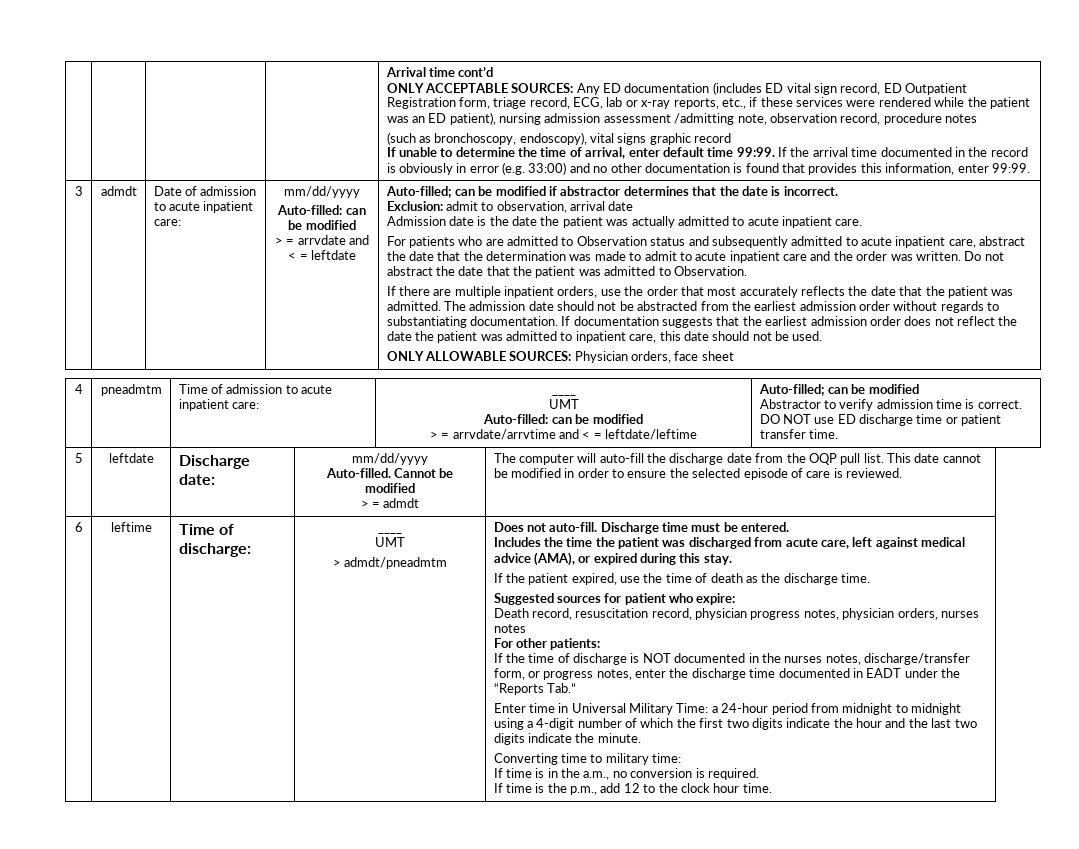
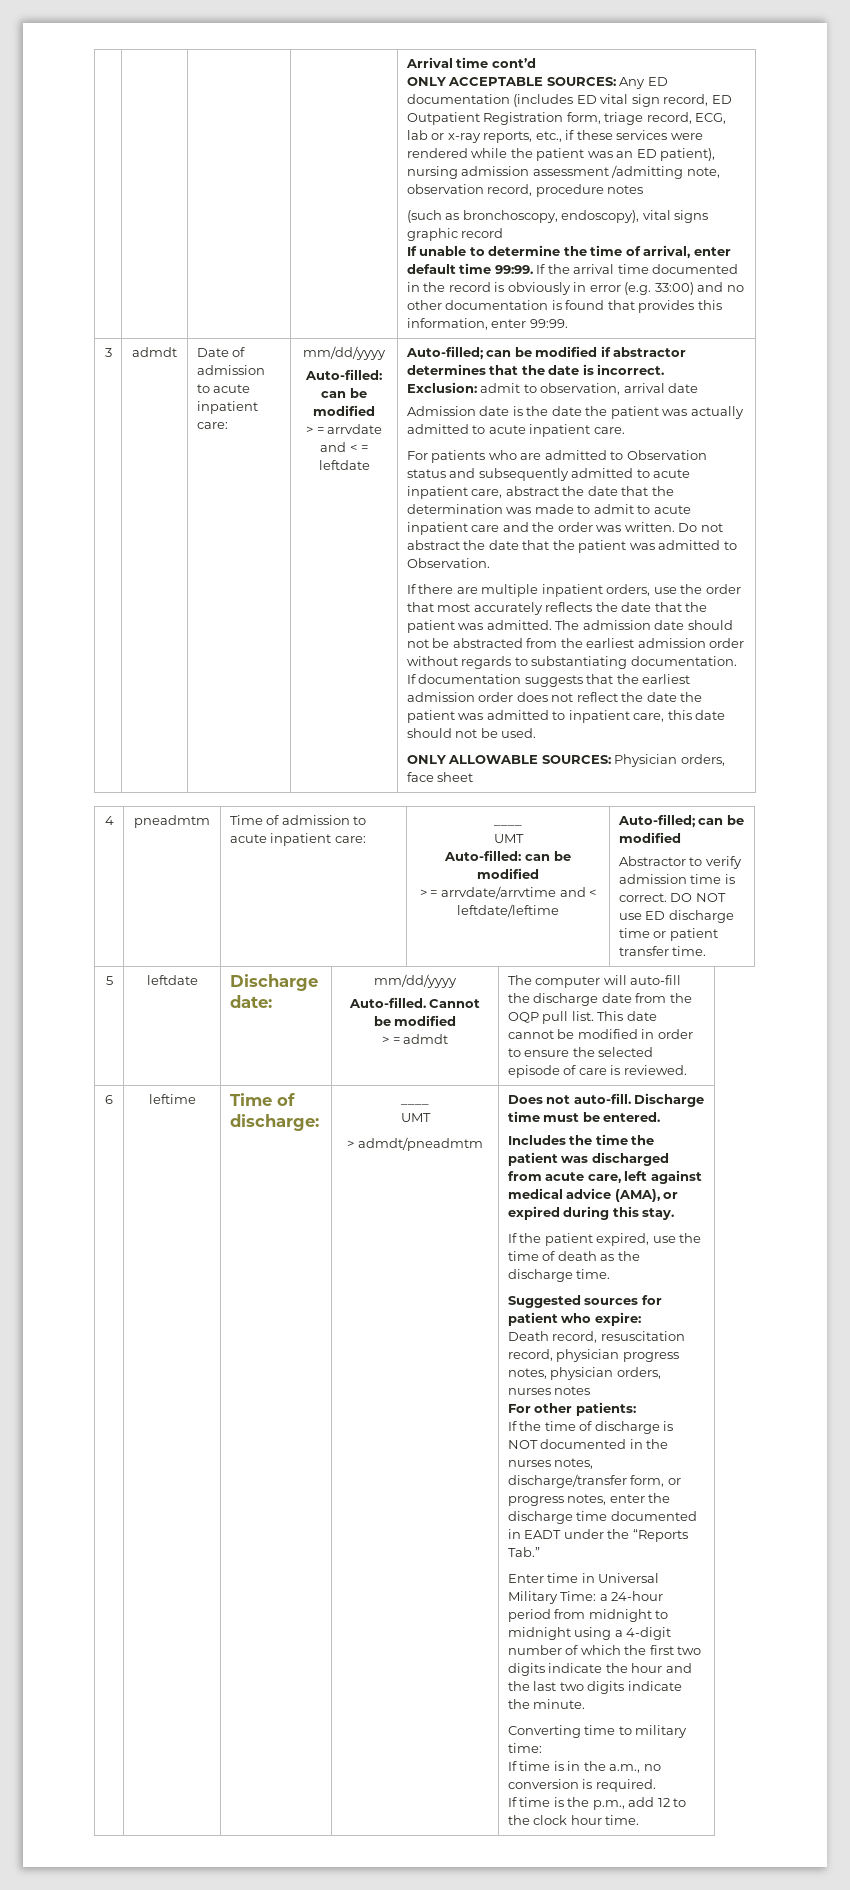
[593,433,602,439] = -> (597, 893) none

